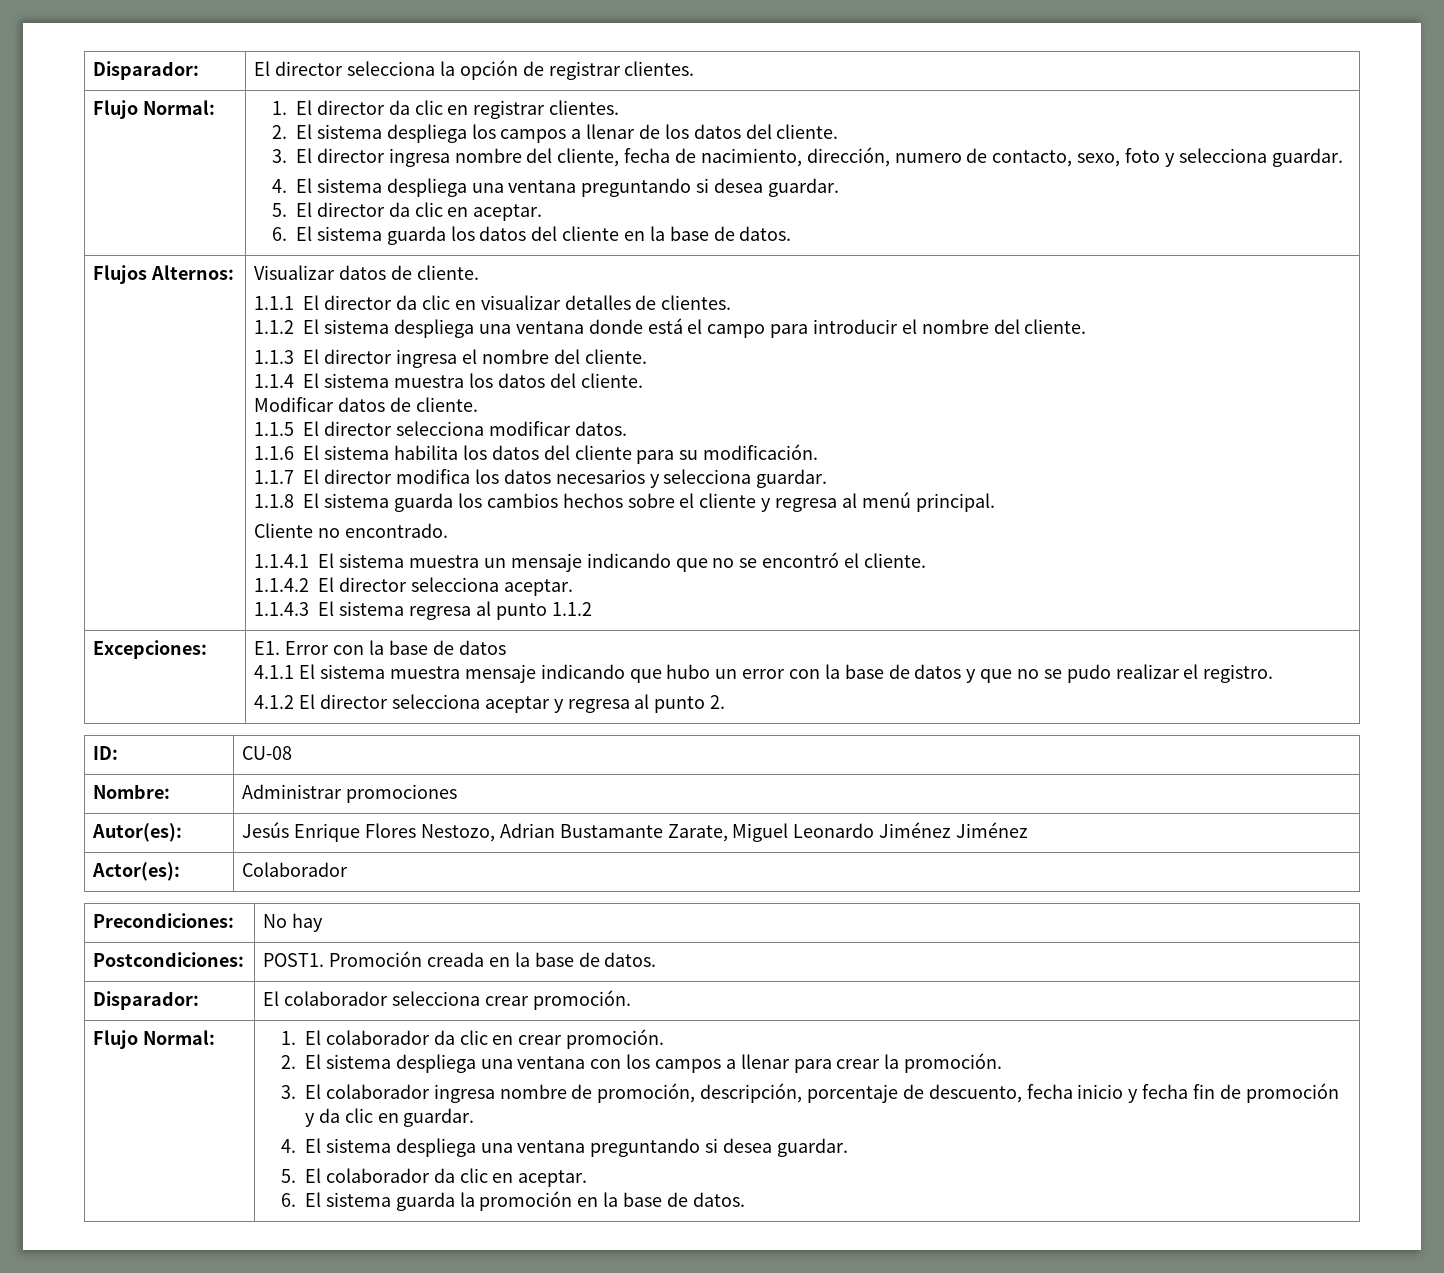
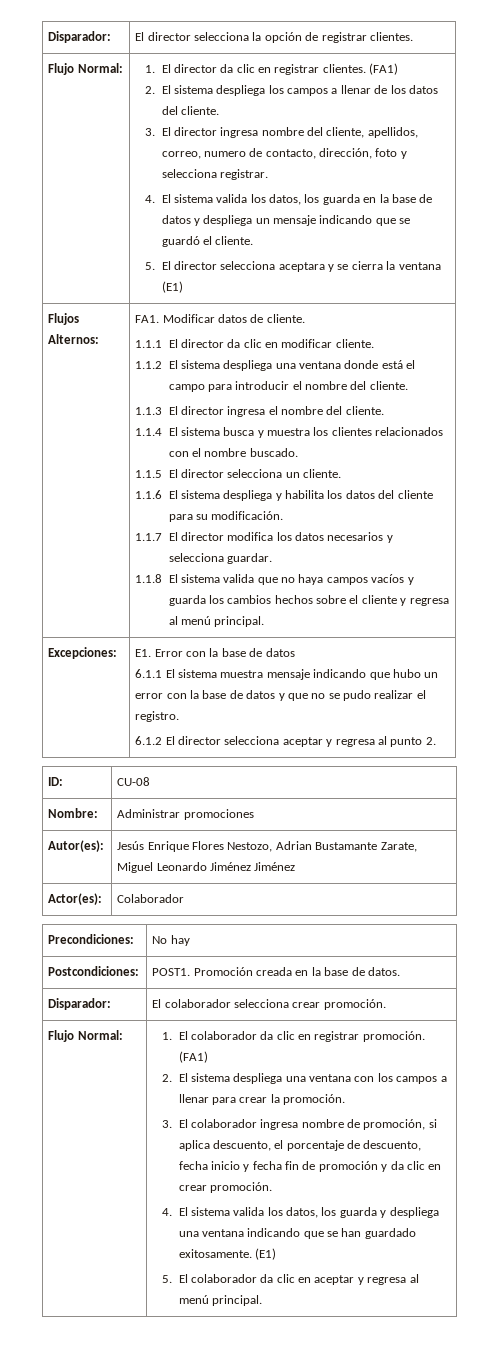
(620, 107) none -> [369,63,399,75] (FA1)
[624,147,890,167] fecha de nacimiento, dirección, -> [367,127,418,138] [161,151,201,159] apellidos, correo,
[1077,153,1121,167] sexo, -> [319,148,373,159] dirección,
[1271,148,1343,167] [271,178,839,197] [271,202,543,221] [271,226,792,245] guardar. // 4. El sistema despliega una ventana preguntando si desea guardar. // 5. El director da clic en aceptar. // 6. El sistema guarda los datos del cliente en la base de datos. -> [219,169,268,180] [145,194,433,205] [161,215,411,226] [161,236,254,247] [145,261,441,272] [161,281,183,293] registrar. // 4. El sistema valida los datos, los guarda en la base de datos y despliega un mensaje indicando que se guardó el cliente. // 5. El director selecciona aceptara y se cierra la ventana (E1)
[254,265,336,280] Visualizar -> [135,314,215,323] FA1. Modificar
[480,295,732,310] visualizar detalles de clientes. -> [281,339,374,348] modificar cliente.
[394,373,643,388] [254,397,478,412] muestra los datos del cliente. // Modificar datos de cliente. -> [223,427,444,438] [168,448,298,457] busca y muestra los clientes relacionados con el nombre buscado.
[488,421,627,436] modificar datos. -> [285,469,342,478] un cliente.
(390, 452) none -> [223,490,282,501] despliega y
(390, 500) none -> [223,574,414,585] valida que no haya campos vacíos y
[254,523,449,538] [254,552,926,572] [254,577,573,596] [254,601,592,620] // Cliente no encontrado. // 1.1.4.1 El sistema muestra un mensaje indicando que no se encontró el cliente. // 1.1.4.2 El director selecciona aceptar. // 1.1.4.3 El sistema regresa al punto 1.1.2 -> (265, 621) none
[254,665,295,679] 4.1.1 -> [135,669,163,678] 6.1.1
[254,695,295,709] 4.1.2 -> [135,736,163,745] 6.1.2
[518,1029,665,1049] crear promoción. -> [314,1031,425,1042] [178,1051,208,1063] registrar promoción. (FA1)
[700,1083,803,1103] descripción, -> [428,1119,437,1128] [178,1140,284,1151] si aplica descuento, el
[403,1108,475,1127] [280,1138,848,1157] guardar. // 4. El sistema despliega una ventana preguntando si desea guardar. -> [178,1182,272,1193] [162,1207,439,1218] [178,1228,416,1239] [178,1248,276,1260] crear promoción. // 4. El sistema valida los datos, los guarda y despliega una ventana indicando que se han guardado exitosamente. (E1)
[518,1170,588,1187] [280,1191,745,1211] aceptar. // 6. El sistema guarda la promoción en la base de datos. -> [314,1274,419,1285] [178,1295,262,1306] aceptar y regresa al menú principal.

